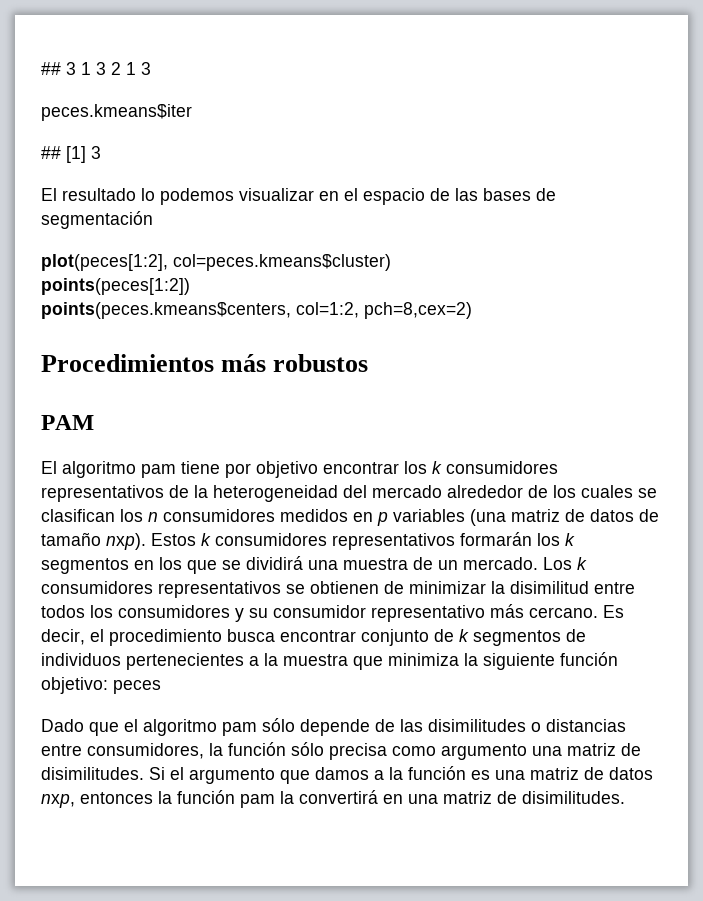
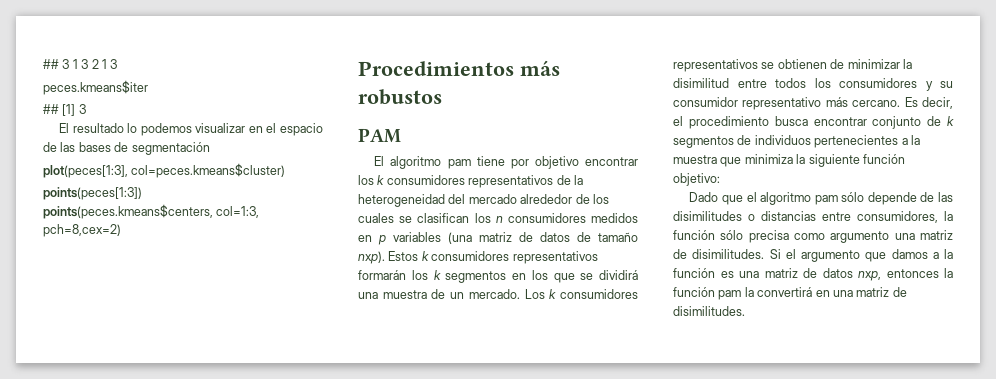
[41,254,168,271] plot(peces[1:2], -> [43,165,128,178] plot(peces[1:3],
[41,278,190,295] points(peces[1:2]) -> [43,187,142,200] points(peces[1:3])
[296,302,359,318] col=1:2, -> [216,206,260,218] col=1:3,
[113,680,161,694] peces -> (720, 179) none

